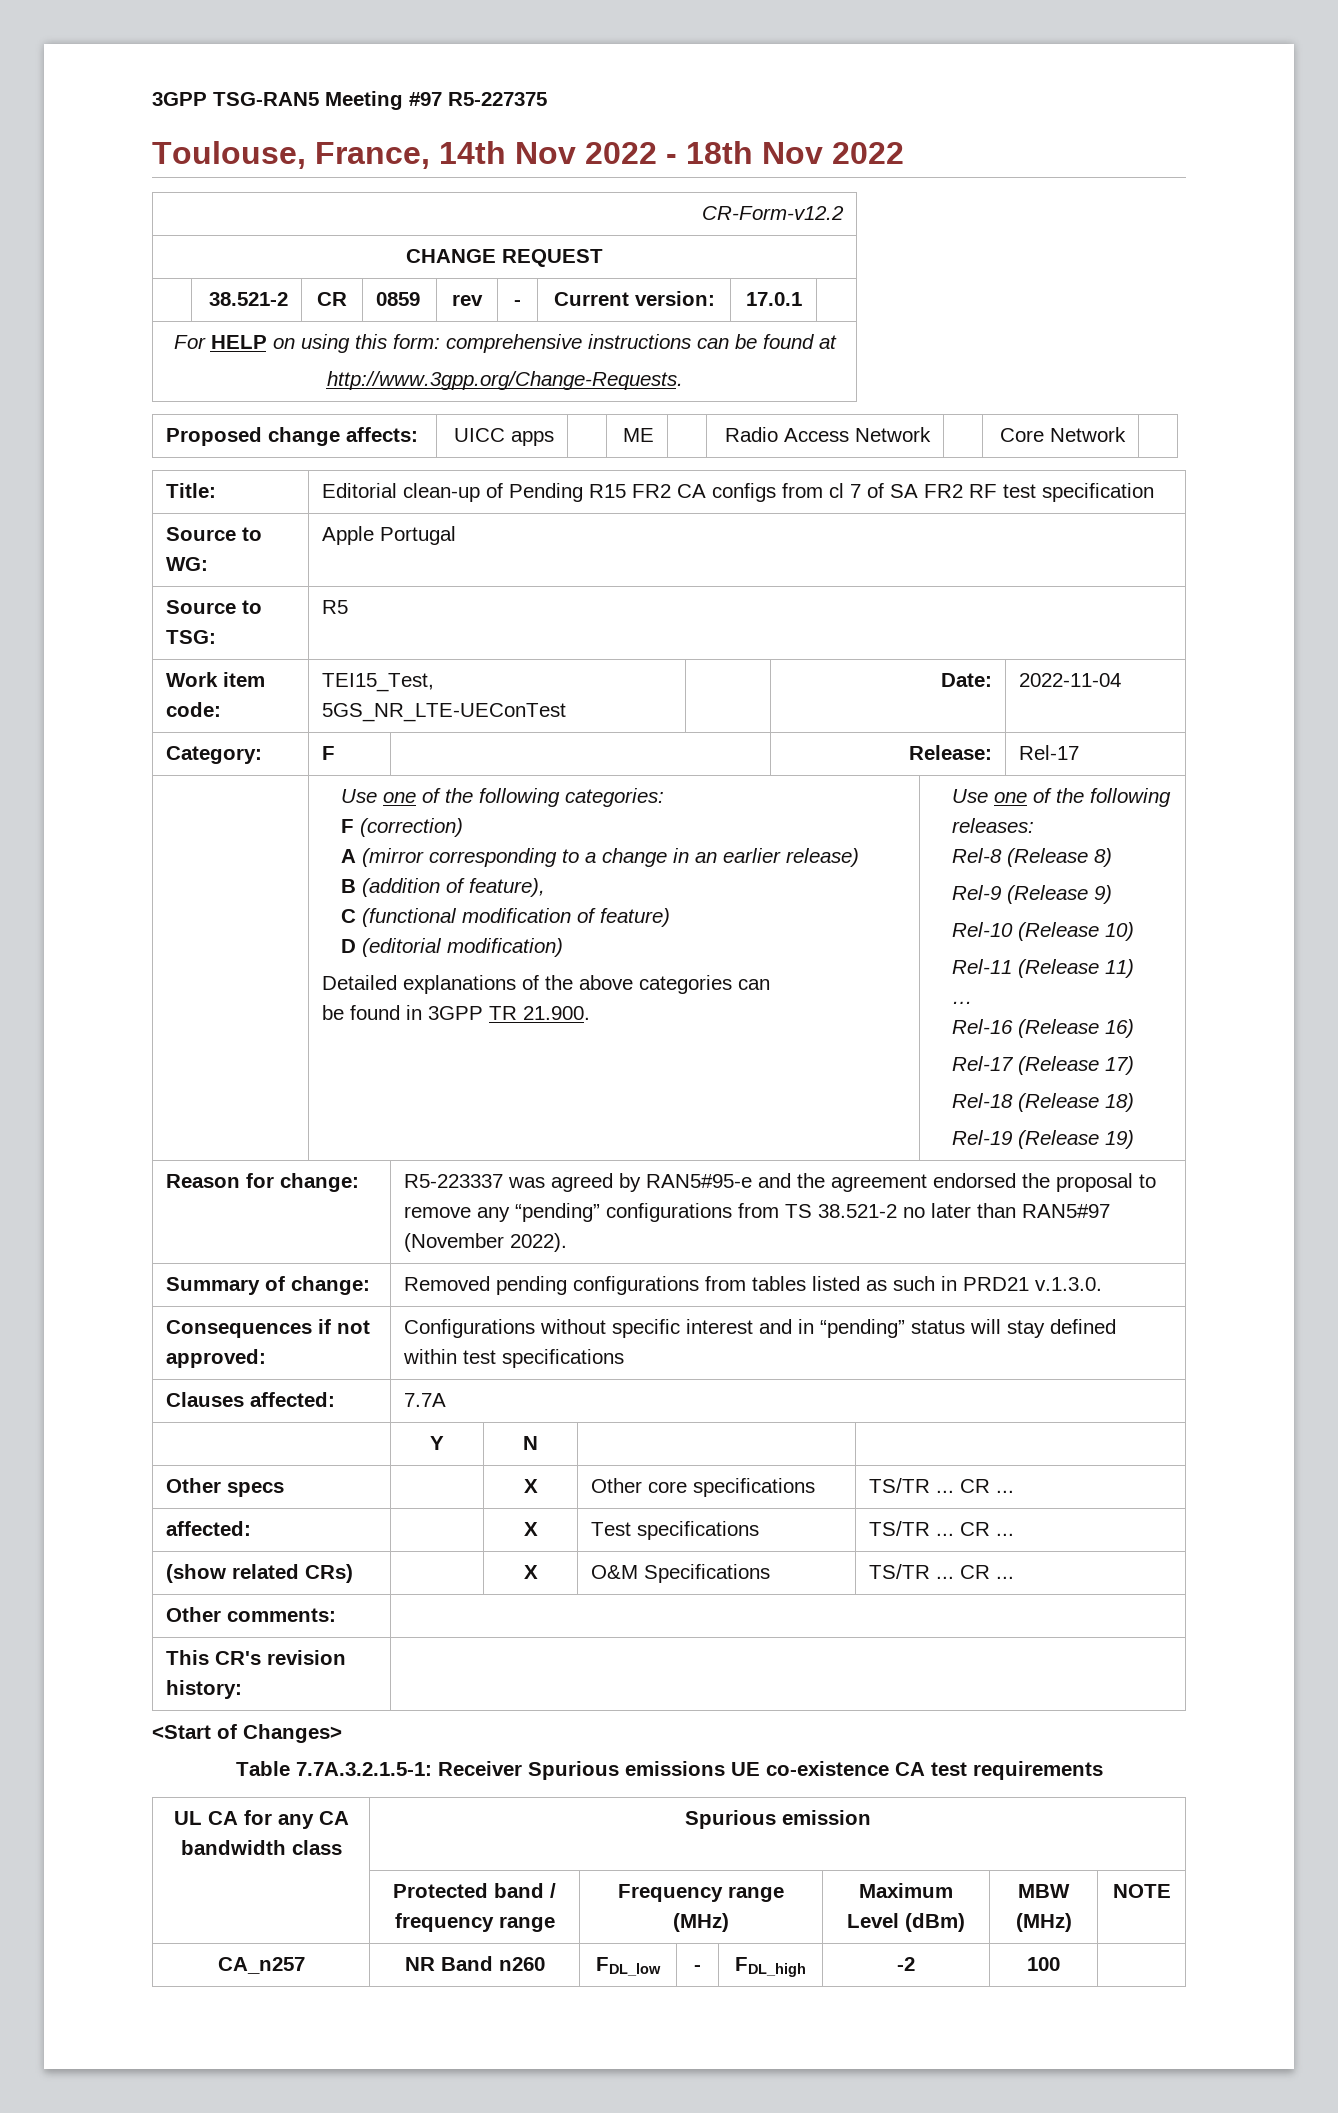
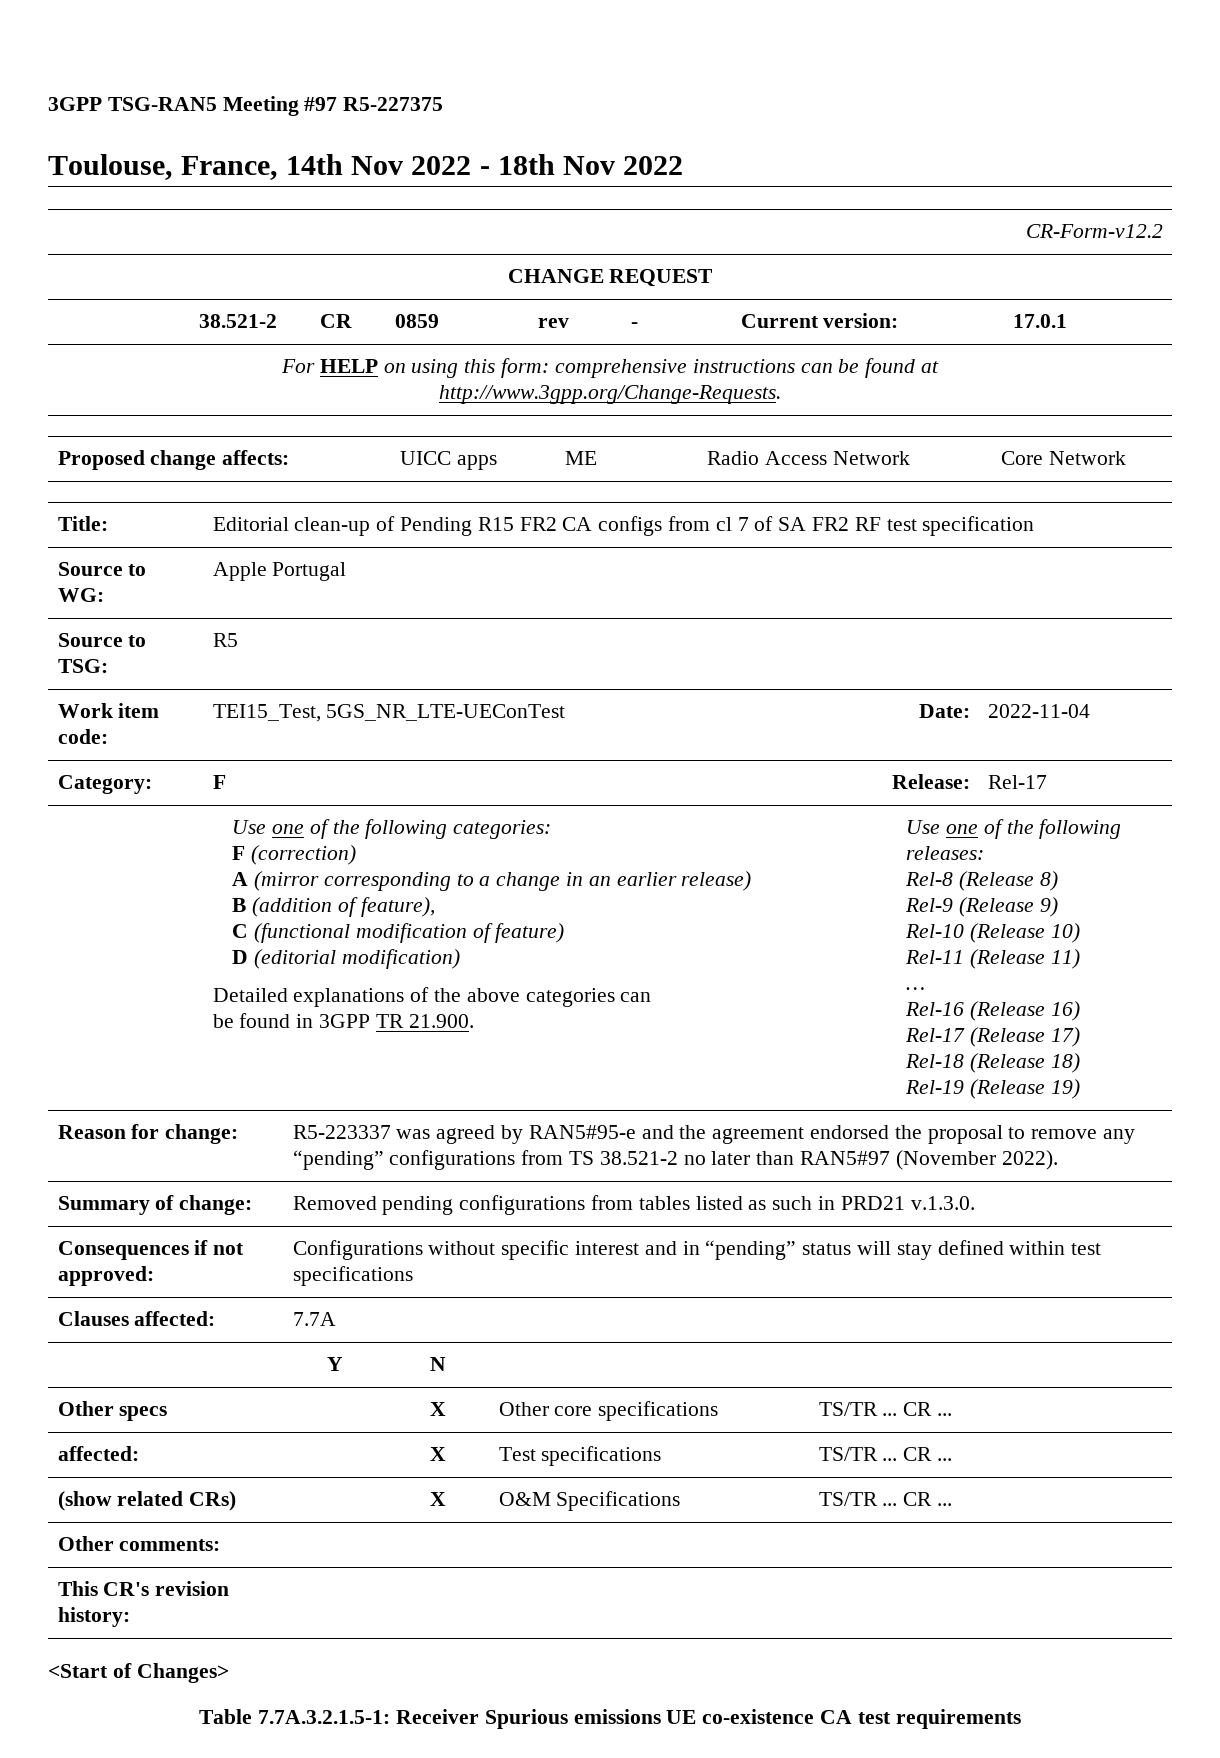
[173,1810,349,1829] [180,1840,342,1855] [684,1810,871,1829] [393,1883,556,1898] [394,1913,555,1932] [618,1884,784,1902] [673,1913,729,1932] [859,1883,953,1898] [847,1913,965,1932] [1018,1884,1070,1898] [1015,1913,1072,1932] [1112,1884,1171,1898] [217,1957,305,1974] [404,1956,545,1971] [596,1957,661,1976] [694,1965,701,1971] [735,1957,806,1977] [897,1957,915,1971] [1027,1957,1060,1971] // UL CA for any CA bandwidth class | Spurious emission // | Protected band / frequency range | Frequency range (MHz) | Maximum Level (dBm) | MBW (MHz) | NOTE // CA_n257 | NR Band n260 | FDL_low | - | FDL_high | -2 | 100 | -> (1021, 1719) none

